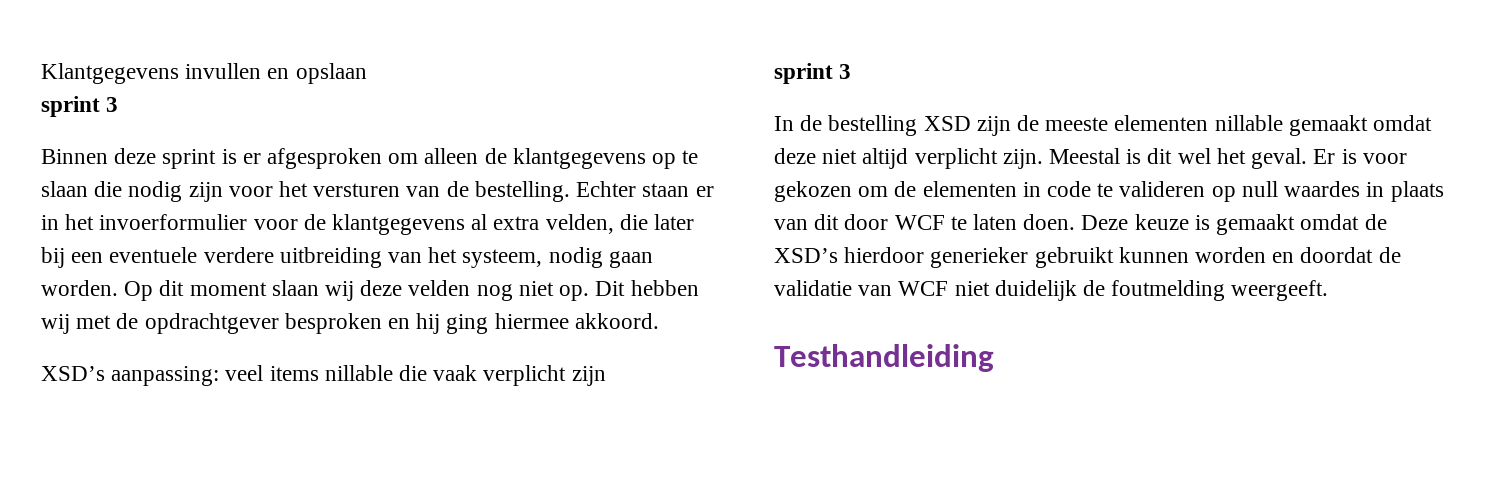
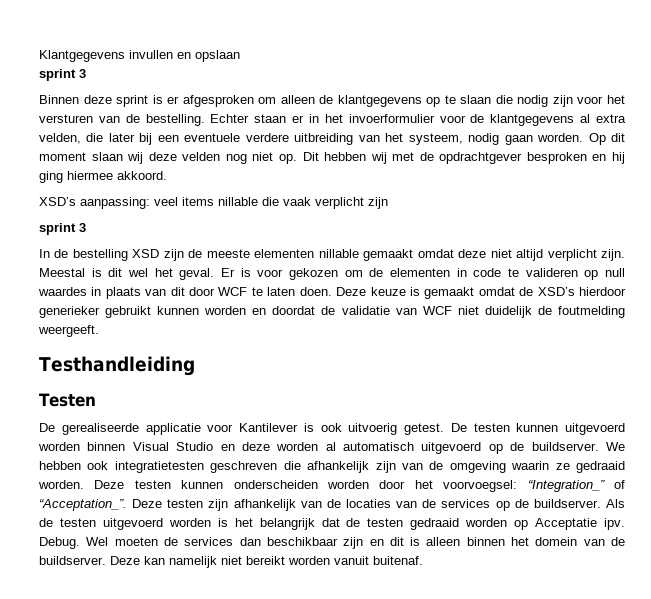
(994, 358) none -> [39,393,96,407] [39,423,625,435] [38,442,625,454] [39,461,625,473] [38,480,625,492] [39,499,626,511] [39,518,626,530] [39,537,625,549] [39,556,423,568] // Testen // De gerealiseerde applicatie voor Kantilever is ook uitvoerig getest. De testen kunnen uitgevoerd worden binnen Visual Studio en deze worden al automatisch uitgevoerd op de buildserver. We hebben ook integratietesten geschreven die afhankelijk zijn van de omgeving waarin ze gedraaid worden. Deze testen kunnen onderscheiden worden door het voorvoegsel: “Integration_” of “Acceptation_”. Deze testen zijn afhankelijk van de locaties van de services op de buildserver. Als de testen uitgevoerd worden is het belangrijk dat de testen gedraaid worden op Acceptatie ipv. Debug. Wel moeten de services dan beschikbaar zijn en dit is alleen binnen het domein van de buildserver. Deze kan namelijk niet bereikt worden vanuit buitenaf.

